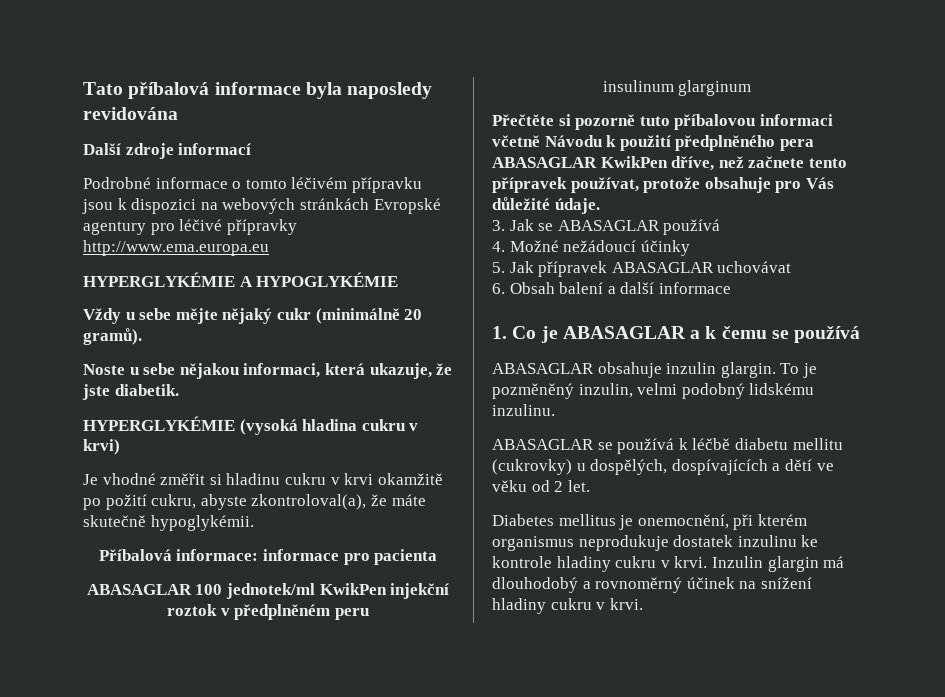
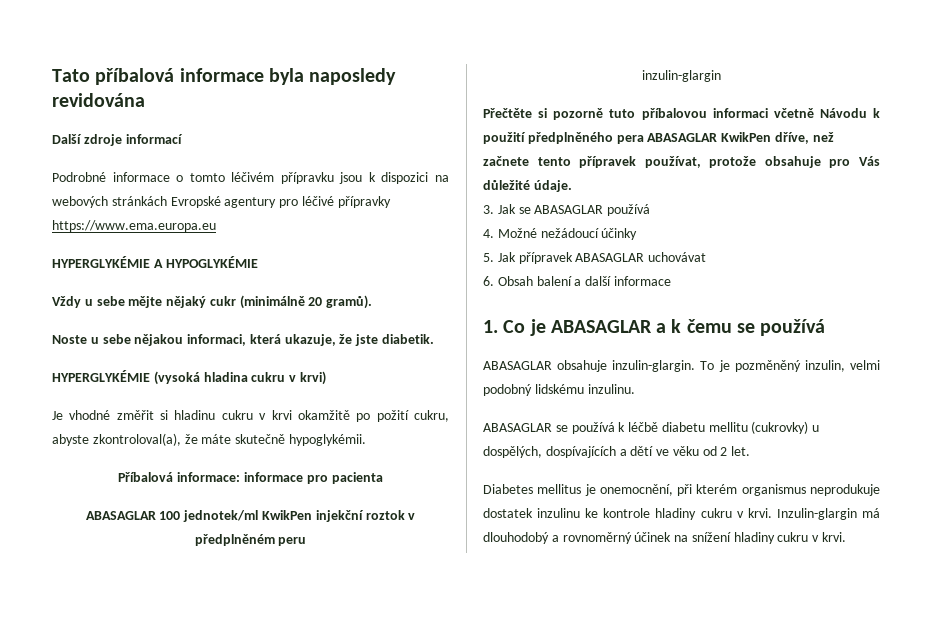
[83,240,269,256] http://www.ema.europa.eu -> [52,220,216,232] https://www.ema.europa.eu
[602,80,752,96] insulinum glarginum -> [642,70,721,82] inzulin-glargin
[666,362,776,378] inzulin glargin. -> [612,360,696,372] inzulin-glargin.
[711,556,819,572] Inzulin glargin -> [776,508,857,520] Inzulin-glargin

